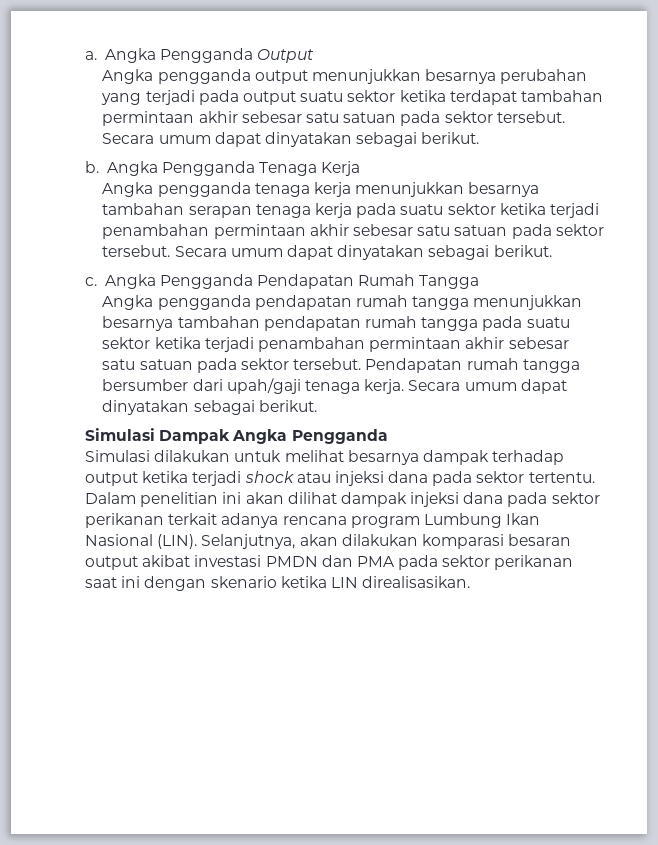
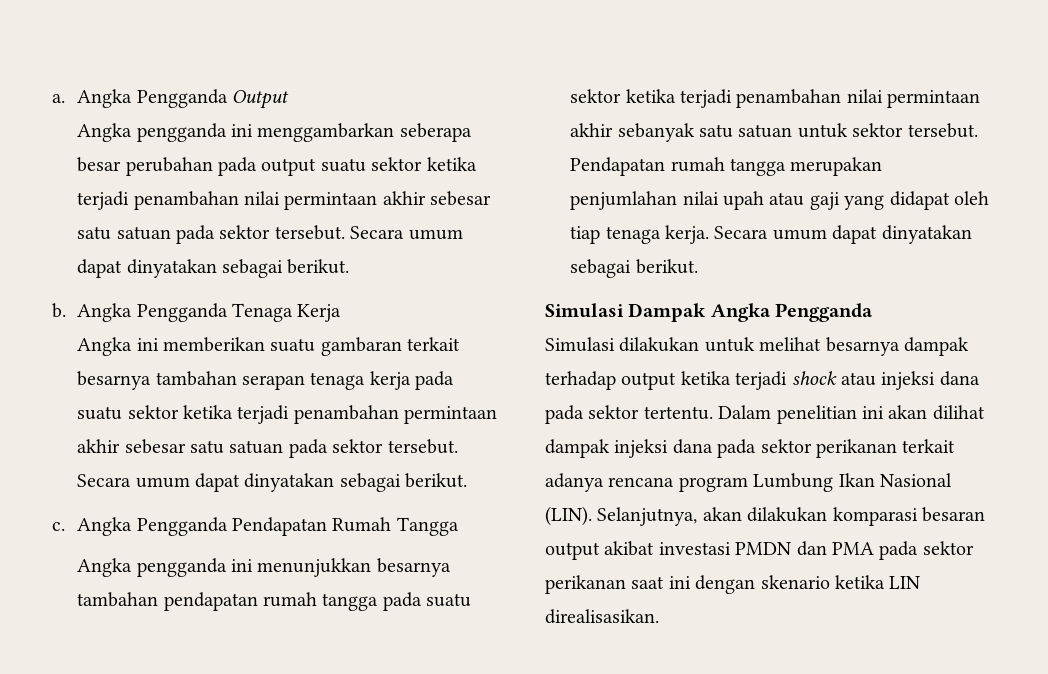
[254,69,588,84] [101,90,195,105] output menunjukkan besarnya perubahan yang terjadi -> [230,123,472,142] [77,157,213,176] ini menggambarkan seberapa besar perubahan
[449,90,603,105] terdapat tambahan -> [77,191,280,210] terjadi penambahan nilai
[157,182,465,197] pengganda tenaga kerja menunjukkan -> [136,337,461,356] ini memberikan suatu gambaran terkait
[254,295,470,310] pendapatan rumah tangga -> [230,559,253,572] ini
[369,337,569,352] [102,358,237,373] permintaan akhir sebesar satu satuan pada -> [846,89,981,108] [570,123,848,142] nilai permintaan akhir sebanyak satu satuan untuk
[102,378,301,394] bersumber dari upah/gaji -> [790,157,883,176] [570,191,989,210] [570,226,601,244] merupakan penjumlahan nilai upah atau gaji yang didapat oleh tiap

